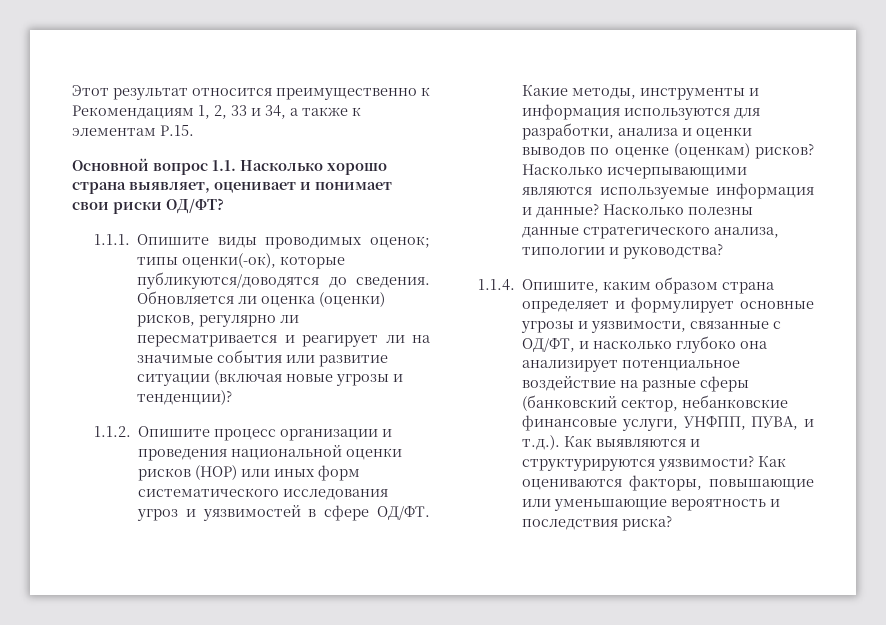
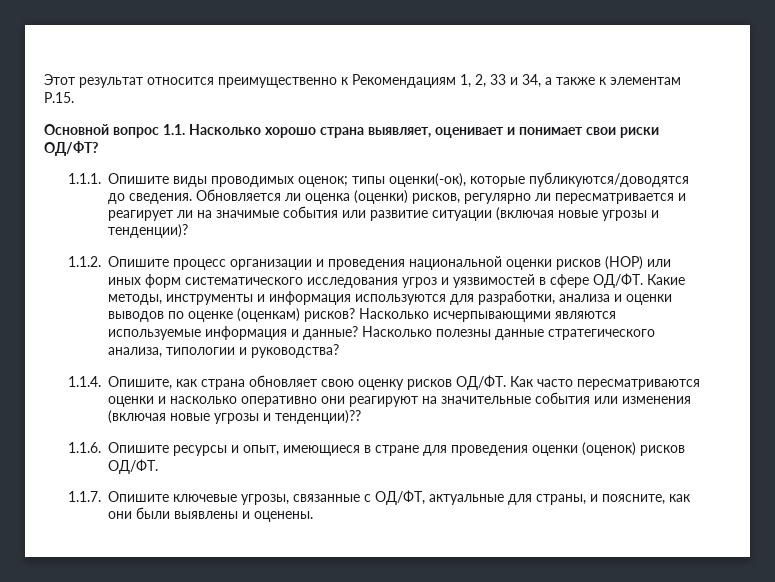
[603,277,775,294] [522,297,814,313] [521,321,782,333] [522,336,768,353] [522,360,741,372] [522,376,750,392] [522,395,789,412] [522,415,814,431] [522,435,701,450] [522,455,787,471] [522,475,814,491] [522,499,781,511] [522,515,673,531] каким образом страна определяет и формулирует основные угрозы и уязвимости, связанные с ОД/ФТ, и насколько глубоко она анализирует потенциальное воздействие на разные сферы (банковский сектор, небанковские финансовые услуги, УНФПП, ПУВА, и т.д.). Как выявляются и структурируются уязвимости? Как оцениваются факторы, повышающие или уменьшающие вероятность и последствия риска? -> [176,375,701,390] [108,392,692,407] [108,410,362,424] [68,442,686,456] [108,459,159,474] [68,490,692,505] [108,507,314,522] как страна обновляет свою оценку рисков ОД/ФТ. Как часто пересматриваются оценки и насколько оперативно они реагируют на значительные события или изменения (включая новые угрозы и тенденции)?? // 1.1.6. Опишите ресурсы и опыт, имеющиеся в стране для проведения оценки (оценок) рисков ОД/ФТ. // 1.1.7. Опишите ключевые угрозы, связанные с ОД/ФТ, актуальные для страны, и поясните, как они были выявлены и оценены.

